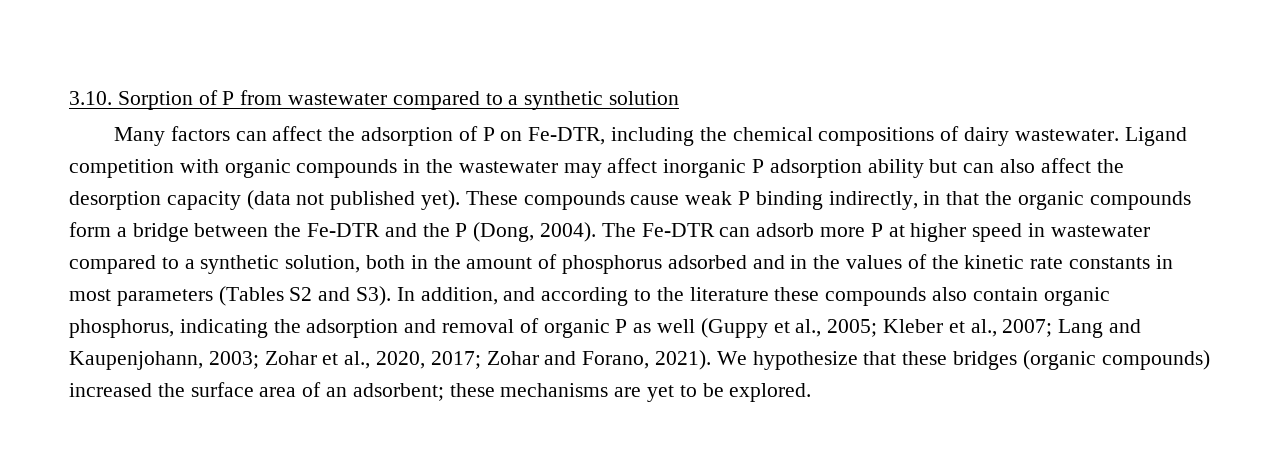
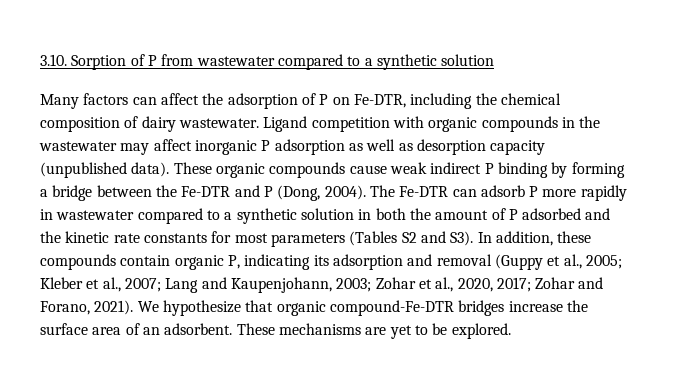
[818,127,935,146] compositions -> [40,117,120,132] composition
[867,158,1124,178] [69,190,518,210] ability but can also affect the desorption capacity (data not published yet). These -> [348,139,546,155] [40,162,265,178] as well as desorption capacity (unpublished data). These organic
(733, 198) none -> [430,162,482,174] indirect
[828,191,1191,210] [69,222,111,237] indirectly, in that the organic compounds form -> [551,162,625,178] by forming
[422,223,450,237] the -> (260, 191) none
[820,223,1023,242] more P at higher speed -> [529,185,627,201] P more rapidly
[285,255,428,273] solution, both in -> [300,208,406,220] solution in both
[562,255,663,274] phosphorus -> [508,209,518,220] P
[790,254,927,269] in the values of -> (611, 214) none
[1155,255,1173,269] in -> [211,231,232,243] for
[503,287,769,306] and according to the literature -> (553, 238) none
[932,287,968,301] also -> (116, 262) none
[69,318,696,338] phosphorus, indicating the adsorption and removal of organic P as well -> [227,254,492,270] P, indicating its adsorption and removal
[902,350,1210,370] [69,383,152,397] these bridges (organic compounds) increased -> [276,300,563,316] organic compound-Fe-DTR bridges increase
[352,383,495,401] adsorbent; these -> [164,323,275,335] adsorbent. These

